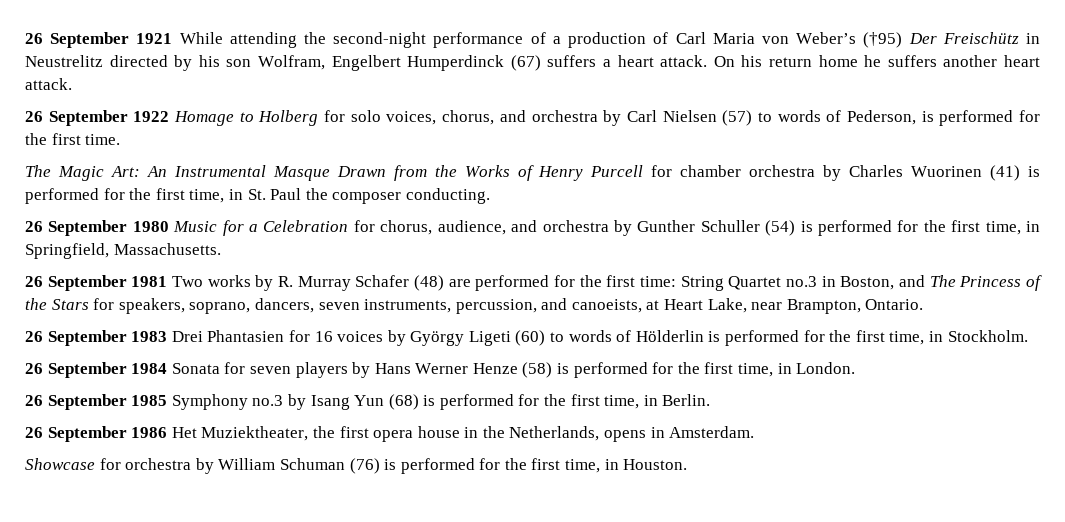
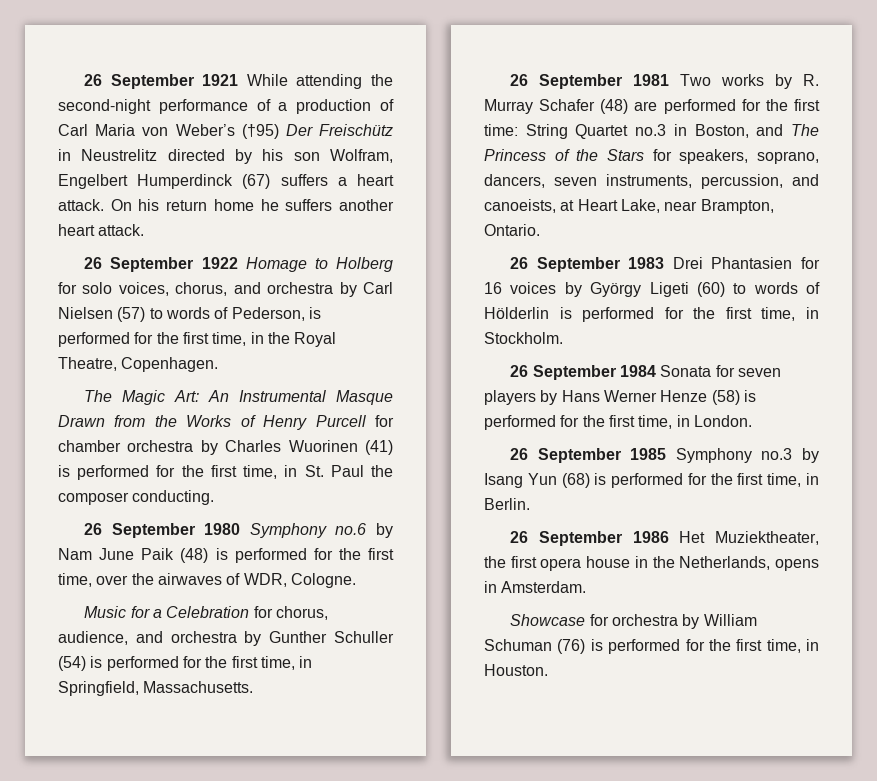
[85,134,121,145] time. -> [212,332,337,347] [58,357,219,372] time, in the Royal Theatre, Copenhagen.
(169, 226) none -> [249,523,393,538] [58,548,394,563] [58,573,356,588] Symphony no.6 by Nam June Paik (48) is performed for the first time, over the airwaves of WDR, Cologne. //

